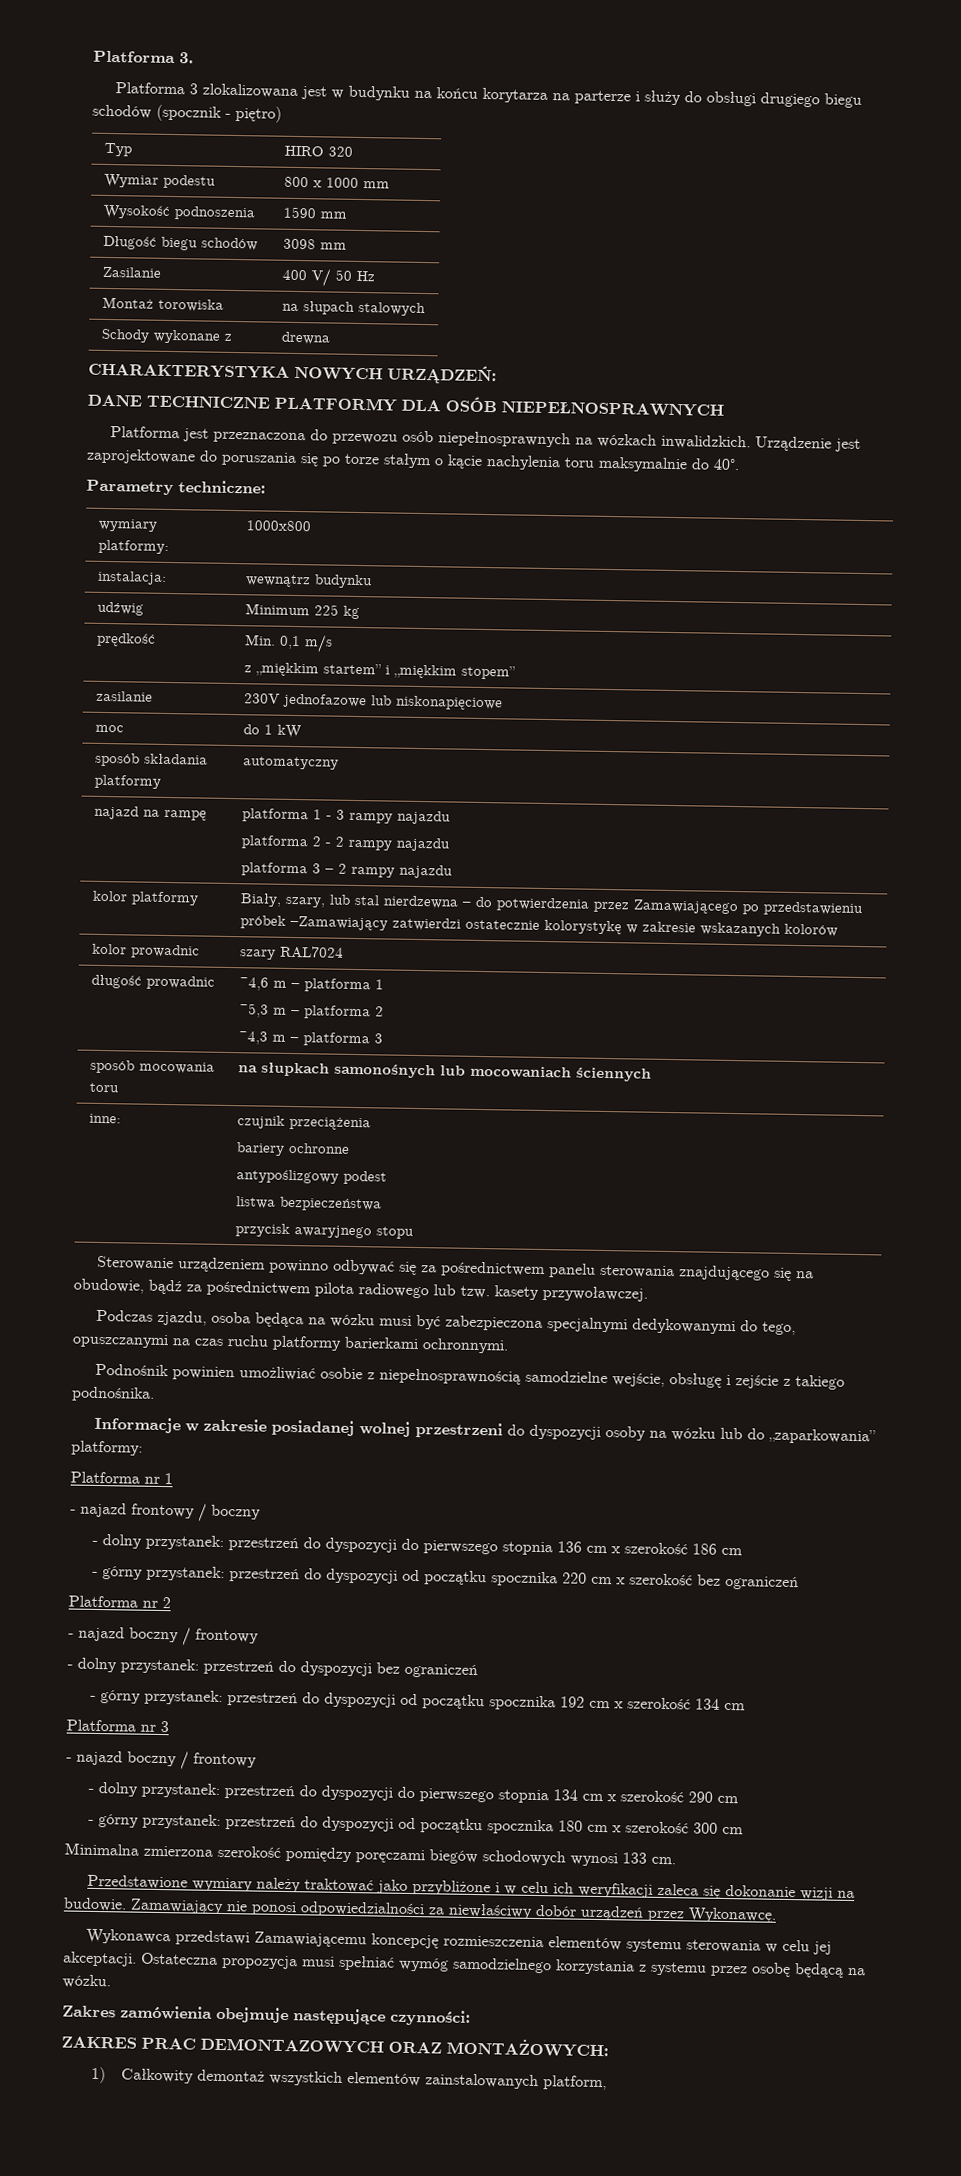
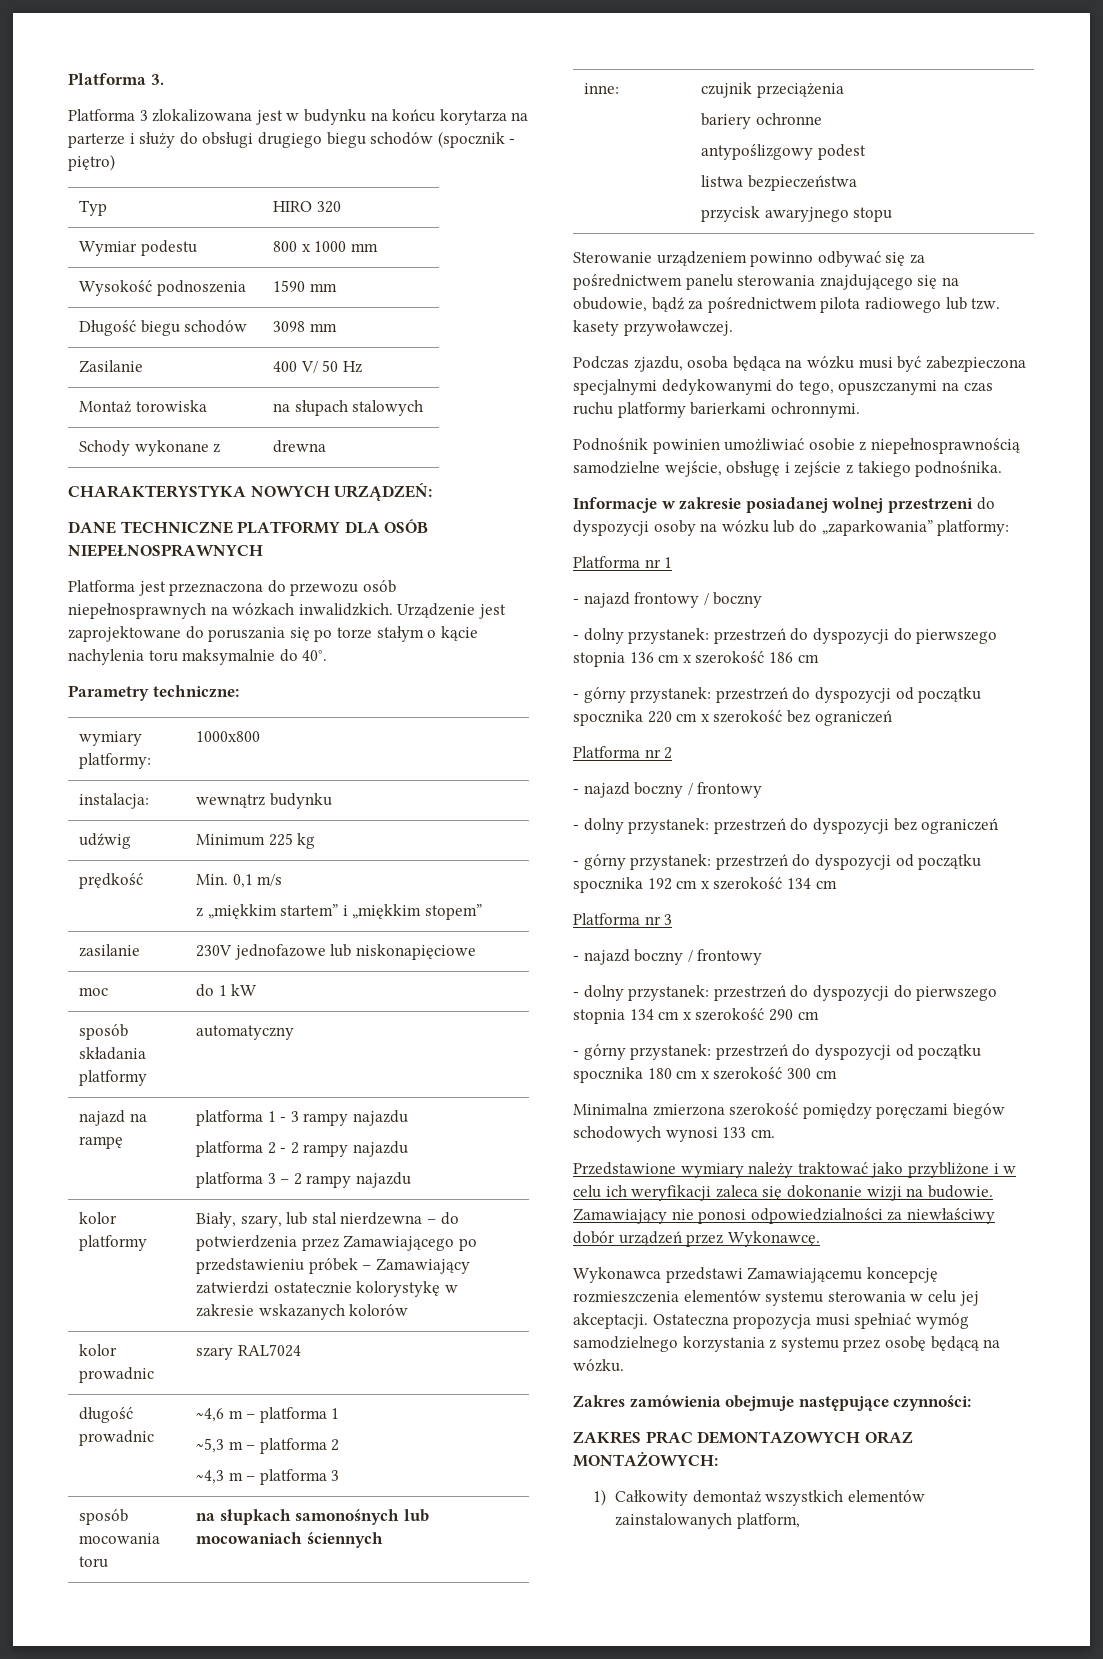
[289,915,388,931] –Zamawiający -> [362,1258,470,1274] – Zamawiający

